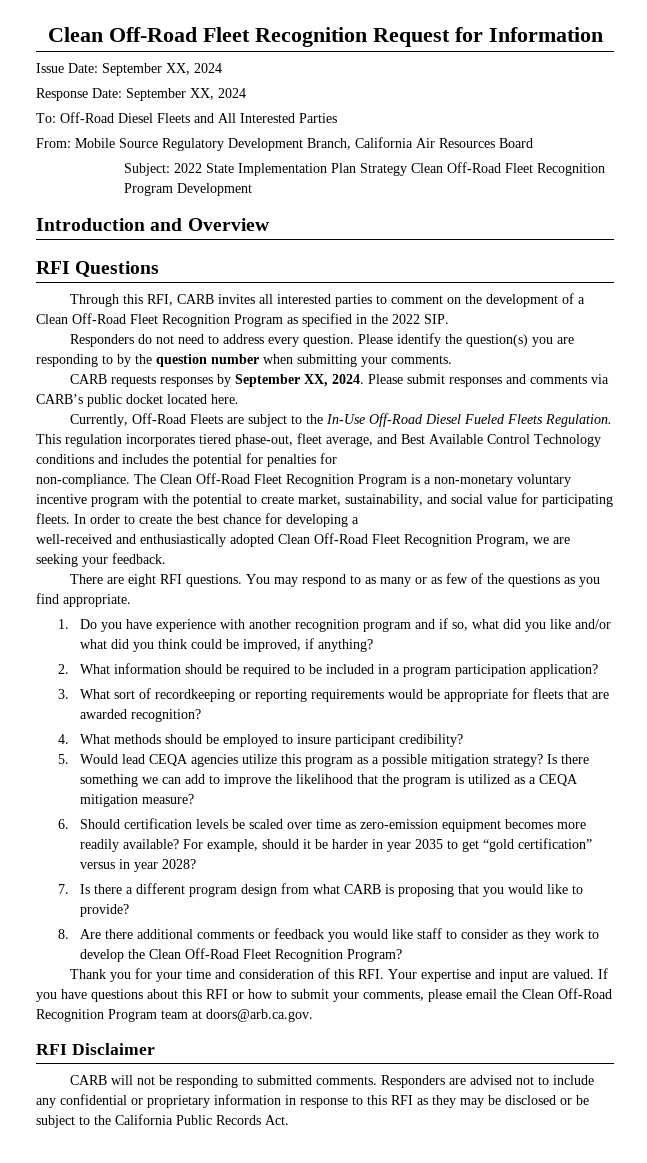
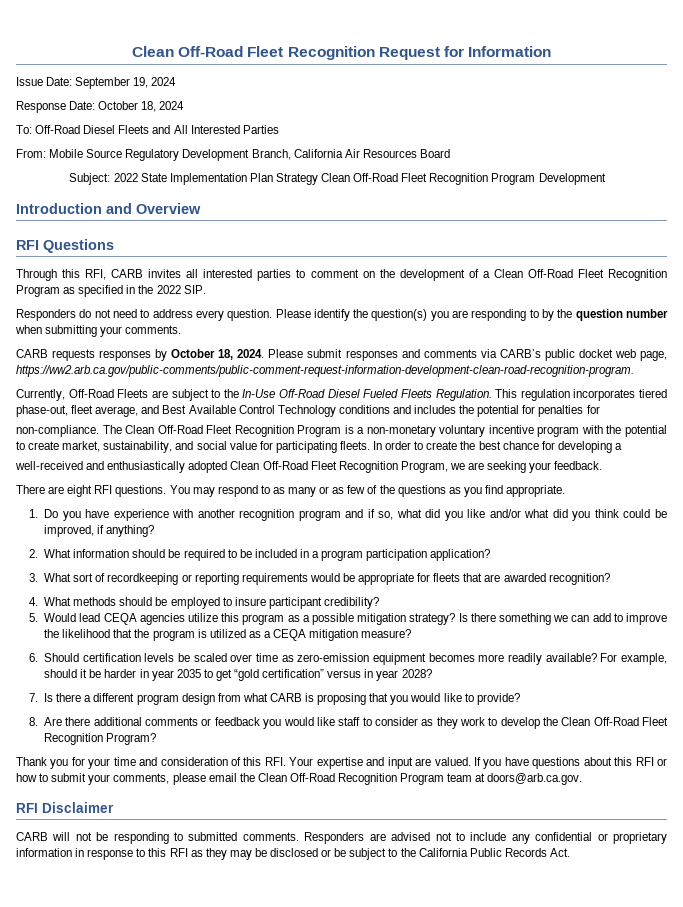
[166,63,190,75] XX, -> [133,77,149,88] 19,
[126,88,214,101] September XX, -> [98,101,157,112] October 18,
[235,374,329,387] September XX, -> [171,349,234,360] October 18,
[167,394,239,404] located here. -> [614,349,667,361] [16,365,634,377] web page, https://ww2.arb.ca.gov/public-comments/public-comment-request-information-development-clean-road-recognition-program.

